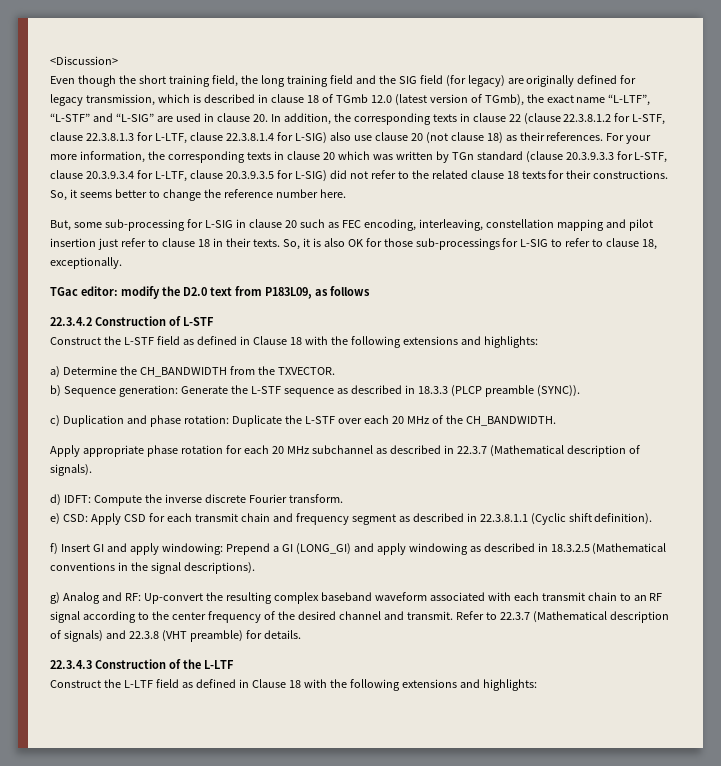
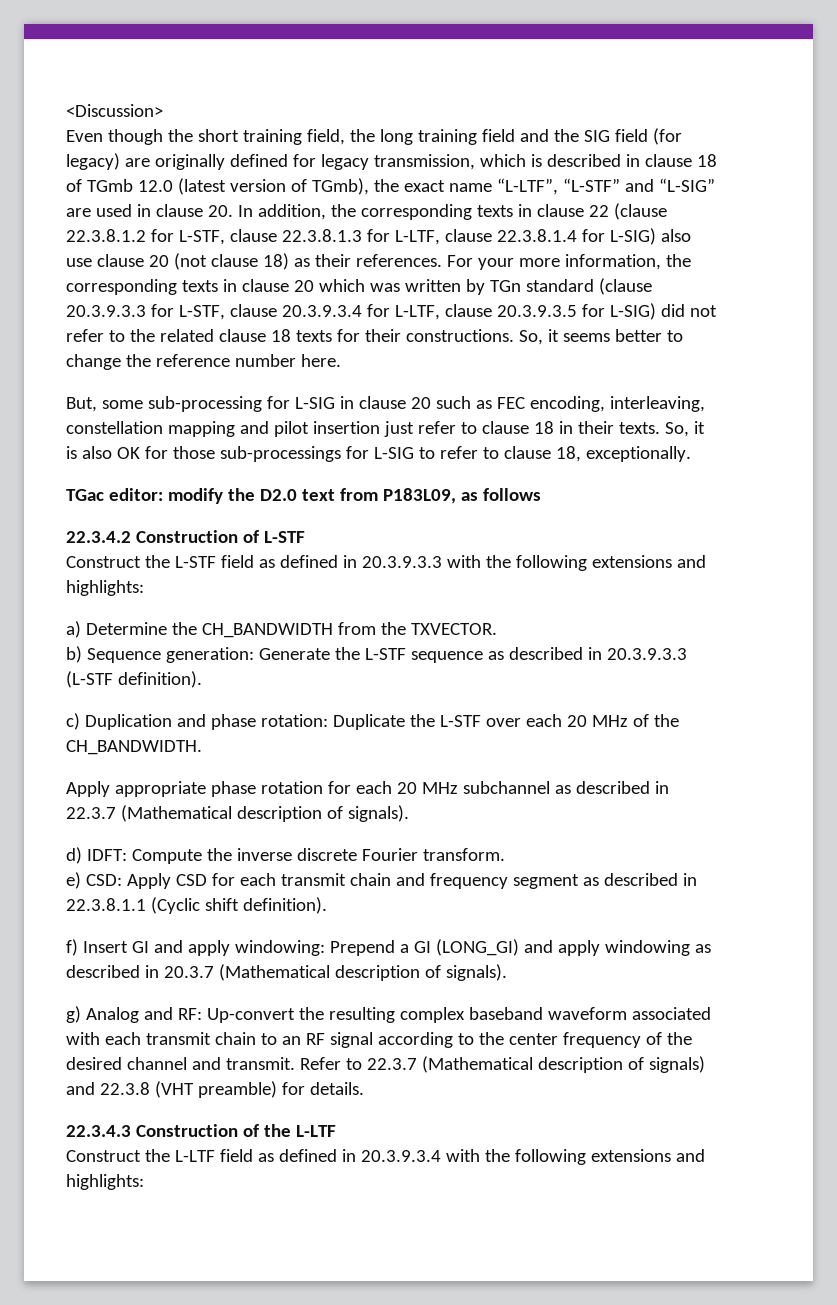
[252,336,302,345] Clause 18 -> [361,556,442,568] 20.3.9.3.3
[417,385,580,397] 18.3.3 (PLCP preamble (SYNC)). -> [606,648,687,660] [66,671,202,688] 20.3.9.3.3 (L-STF definition).
[550,543,667,555] [50,562,255,574] 18.3.2.5 (Mathematical conventions in the signal descriptions). -> [163,964,507,981] 20.3.7 (Mathematical description of signals).
[251,679,301,688] Clause 18 -> [360,1150,441,1162] 20.3.9.3.4

